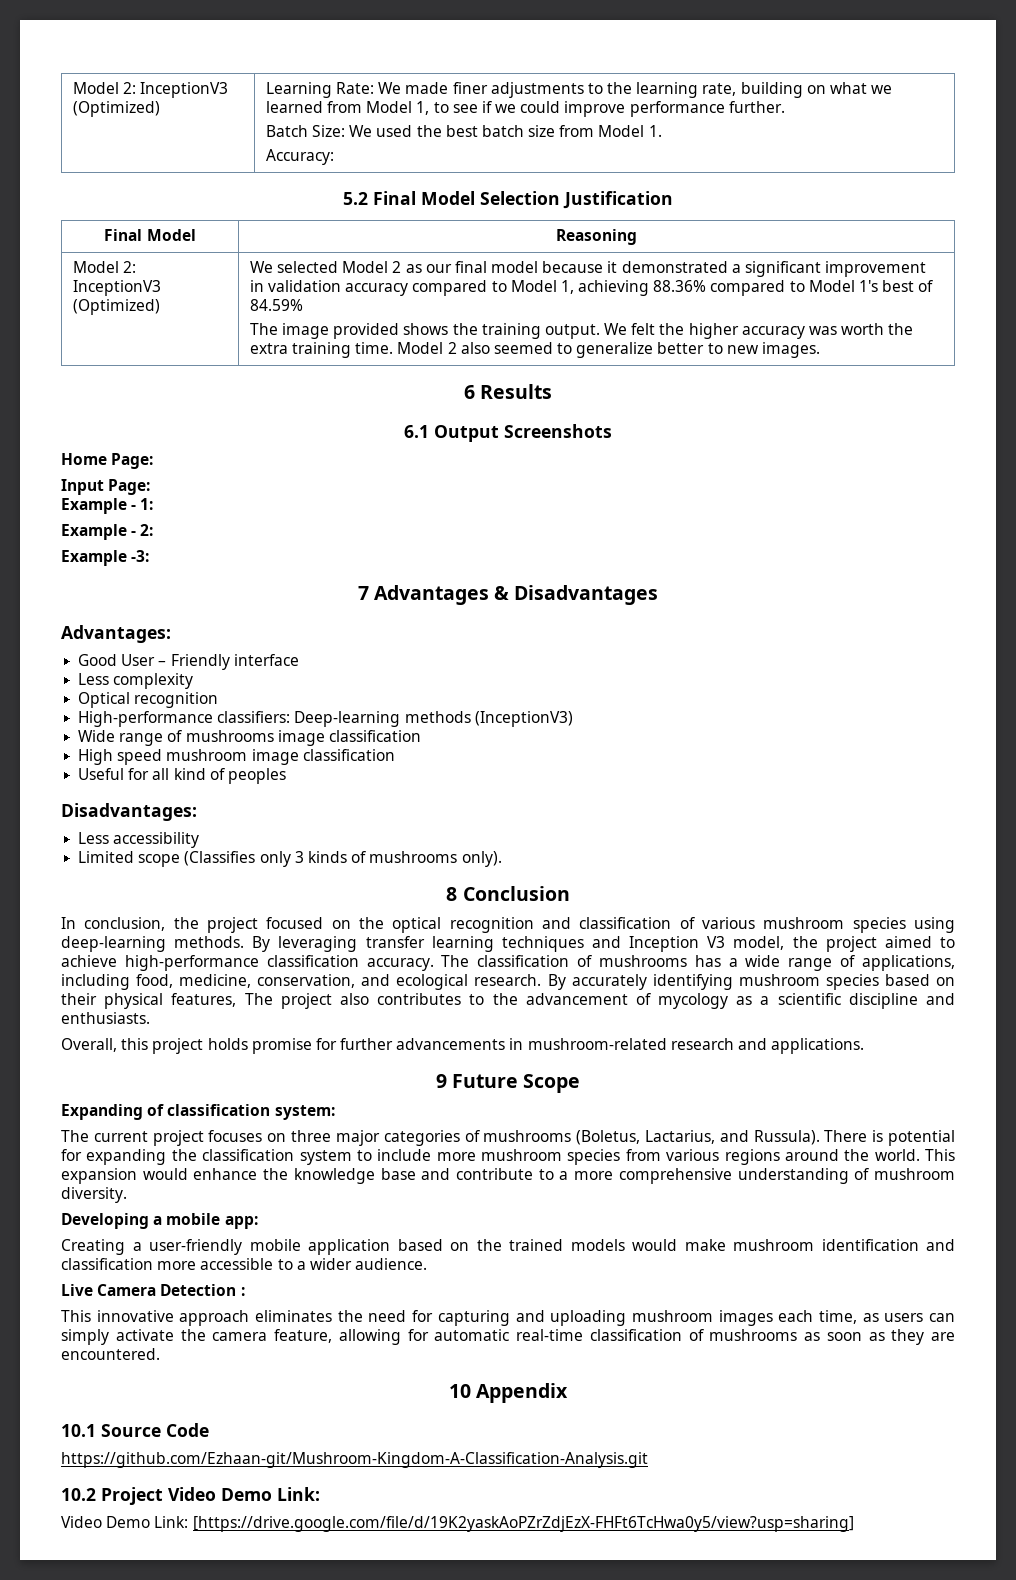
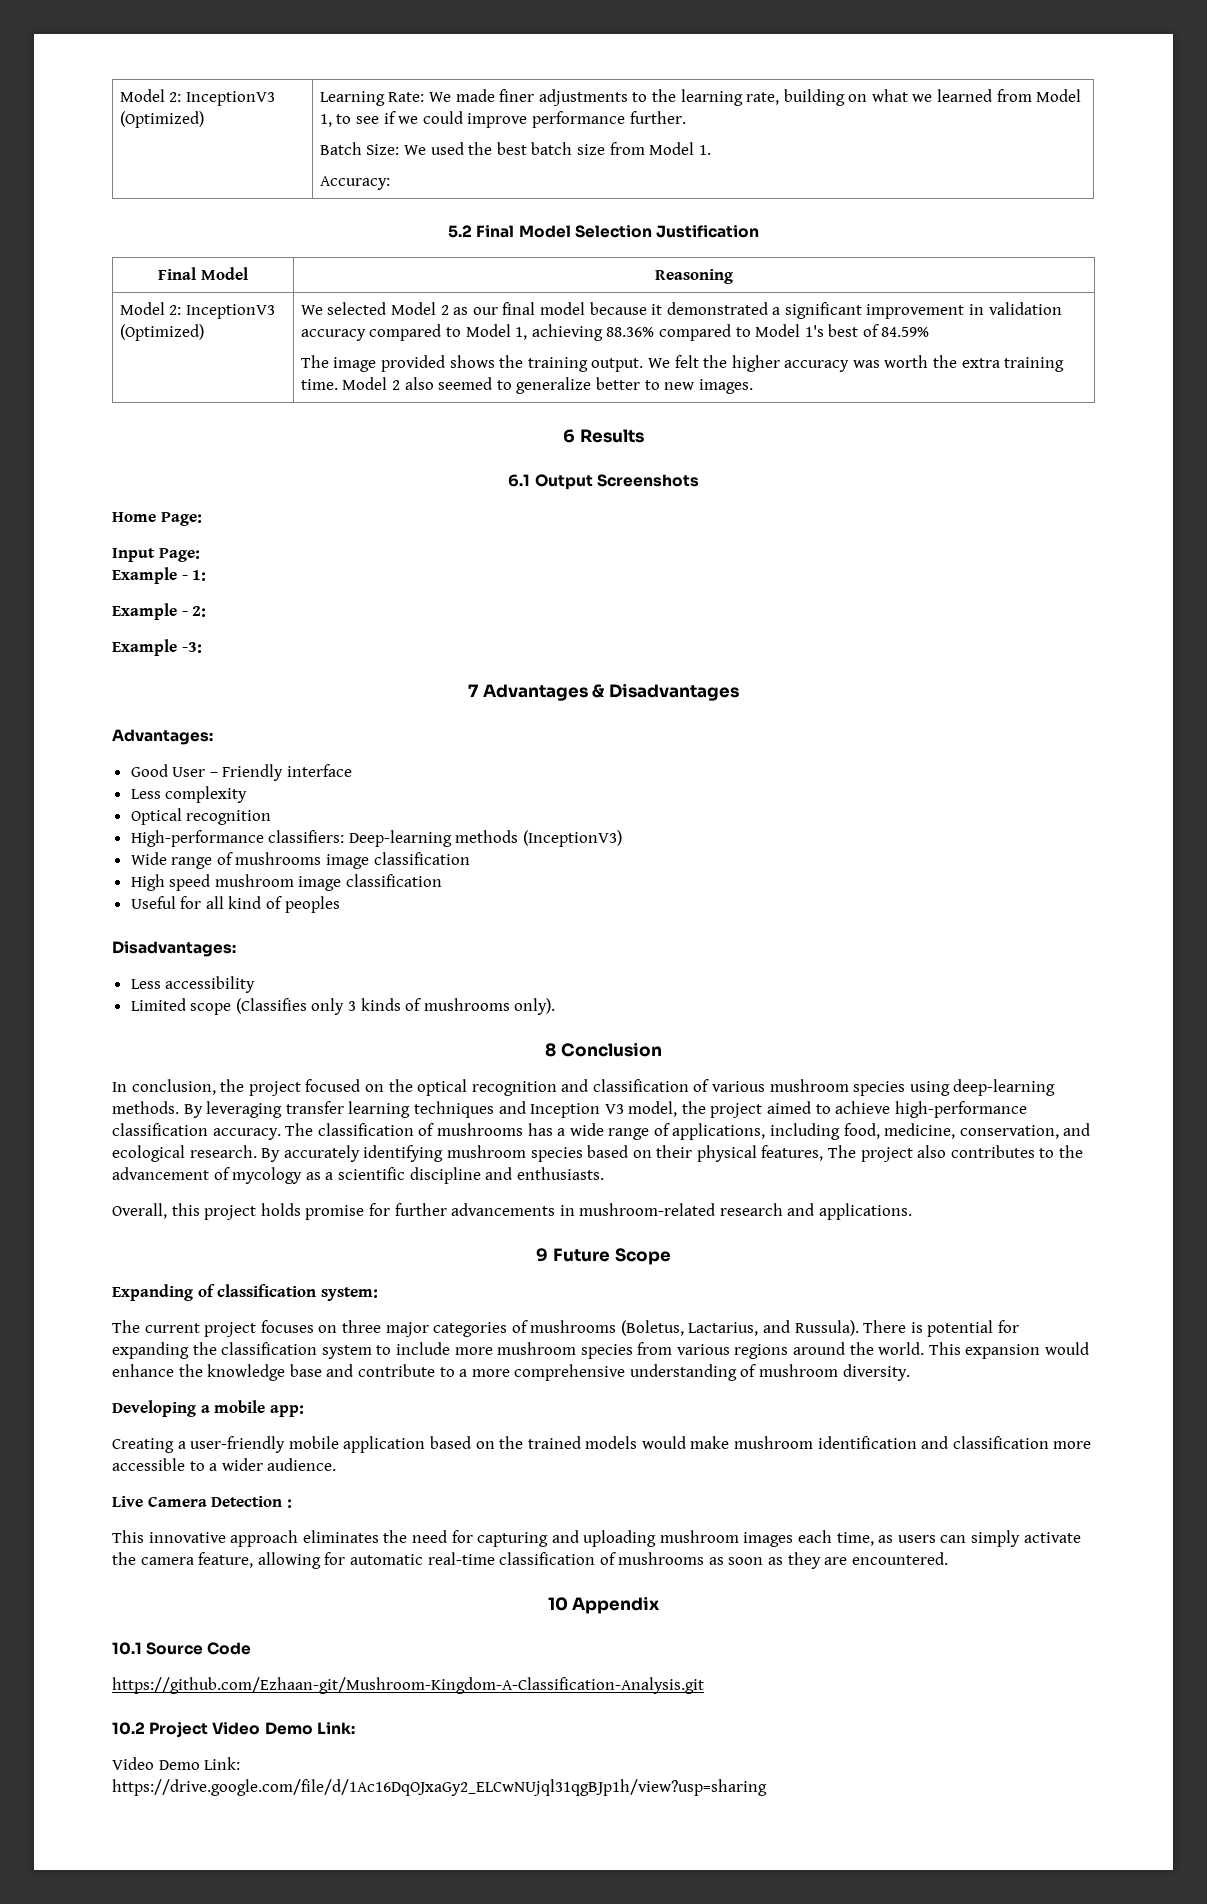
[192,1516,854,1532] [https://drive.google.com/file/d/19K2yaskAoPZrZdjEzX-FHFt6TcHwa0y5/view?usp=sharing] -> [112,1779,767,1796] // https://drive.google.com/file/d/1Ac16DqOJxaGy2_ELCwNUjql31qgBJp1h/view?usp=sharing

